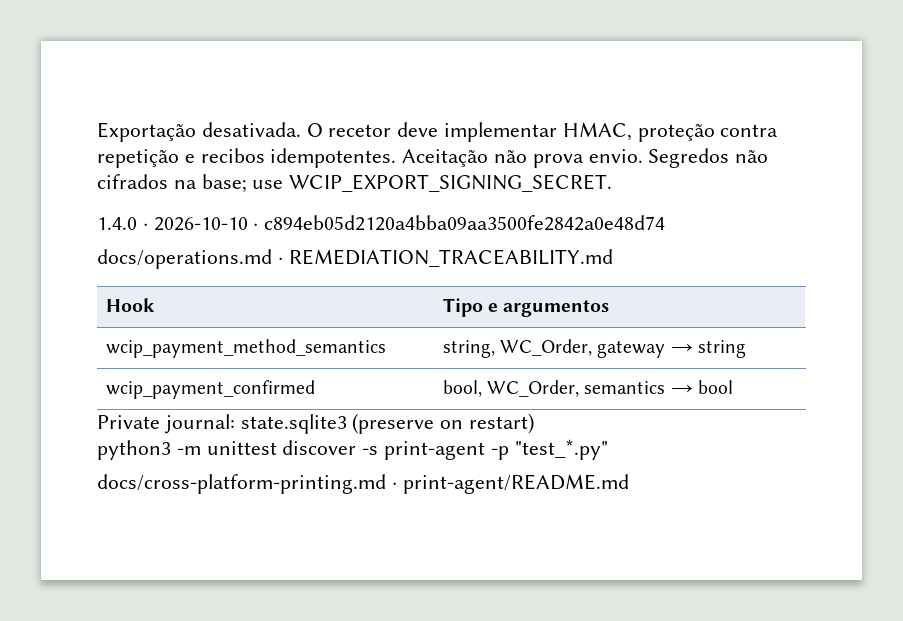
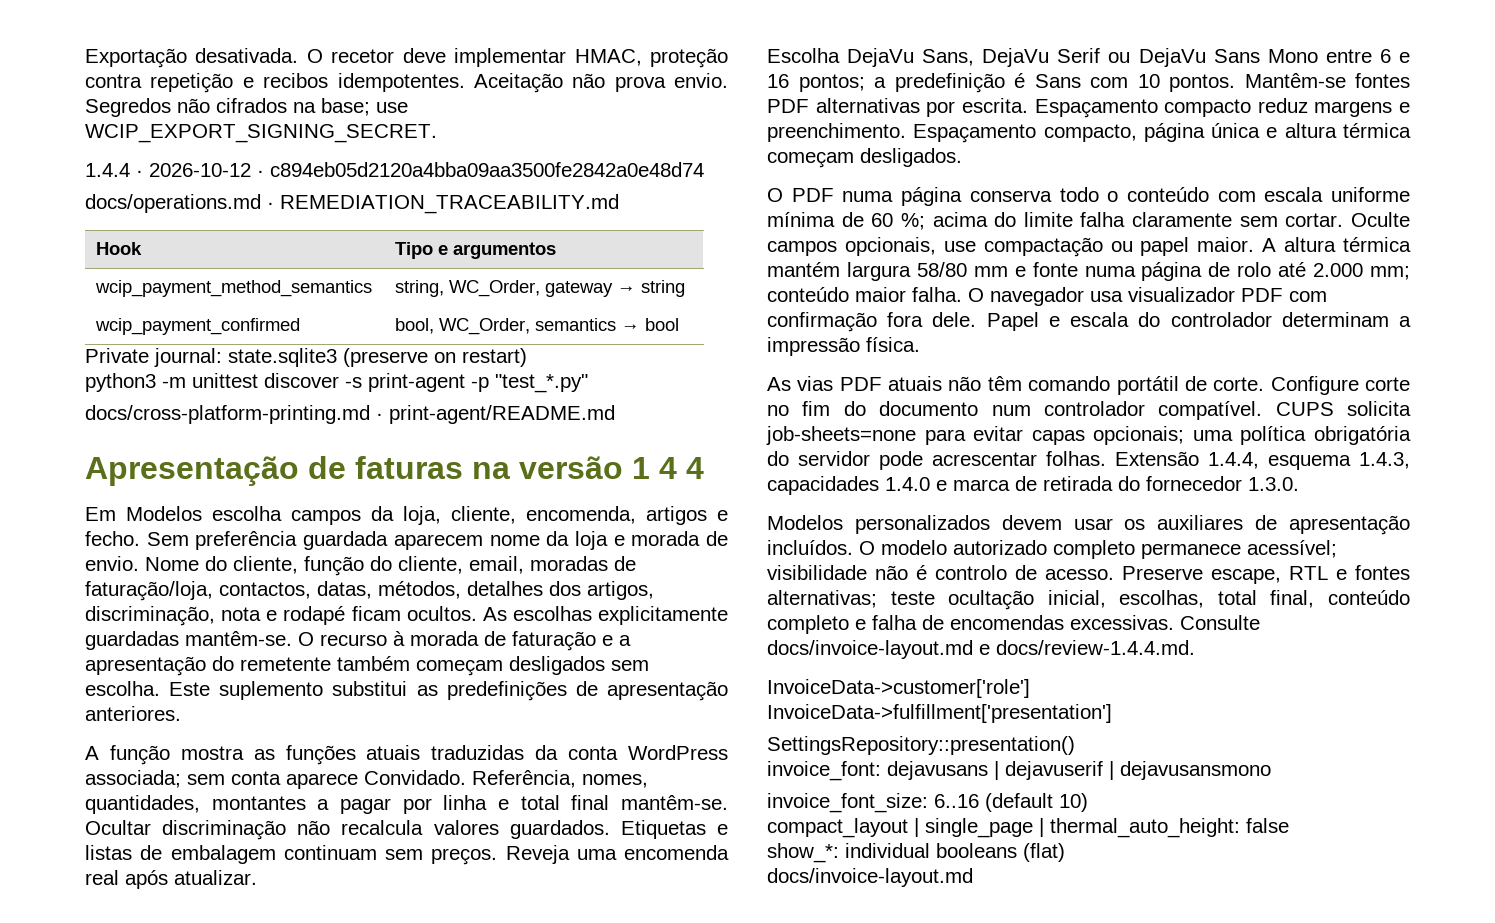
[97,217,248,231] 1.4.0 · 2026-10-10 -> [85,163,251,177] 1.4.4 · 2026-10-12
(629, 484) none -> [85,456,704,486] [85,506,728,525] [85,531,729,550] [85,556,636,576] [85,581,654,601] [85,606,728,626] [85,631,631,651] [85,656,649,676] [85,681,728,701] [85,706,181,721] [85,745,729,765] [85,770,648,789] [85,795,729,814] [85,820,728,840] [85,845,729,865] [85,870,257,889] [767,48,1410,67] [767,73,1410,93] [767,98,1410,118] [767,123,1411,143] [767,148,962,168] [767,187,1410,206] [767,212,1410,230] [767,237,1411,257] [767,262,1410,281] [767,287,1327,306] [767,312,1411,332] [767,337,920,356] [767,376,1410,395] [767,401,1411,420] [766,426,1411,445] [767,451,1410,470] [767,476,1299,495] [767,515,1410,535] [767,540,1337,559] [767,565,1410,584] [767,590,1410,610] [767,615,1260,634] [767,640,1195,659] [767,679,1030,698] [767,704,1112,723] [767,736,1075,755] [767,761,1271,781] [767,793,1088,813] [767,818,1289,838] [767,843,1065,863] [767,868,973,887] // Apresentação de faturas na versão 1 4 4 // Em Modelos escolha campos da loja, cliente, encomenda, artigos e fecho. Sem preferência guardada aparecem nome da loja e morada de envio. Nome do cliente, função do cliente, email, moradas de faturação/loja, contactos, datas, métodos, detalhes dos artigos, discriminação, nota e rodapé ficam ocultos. As escolhas explicitamente guardadas mantêm-se. O recurso à morada de faturação e a apresentação do remetente também começam desligados sem escolha. Este suplemento substitui as predefinições de apresentação anteriores. // A função mostra as funções atuais traduzidas da conta WordPress associada; sem conta aparece Convidado. Referência, nomes, quantidades, montantes a pagar por linha e total final mantêm-se. Ocultar discriminação não recalcula valores guardados. Etiquetas e listas de embalagem continuam sem preços. Reveja uma encomenda real após atualizar. // Escolha DejaVu Sans, DejaVu Serif ou DejaVu Sans Mono entre 6 e 16 pontos; a predefinição é Sans com 10 pontos. Mantêm-se fontes PDF alternativas por escrita. Espaçamento compacto reduz margens e preenchimento. Espaçamento compacto, página única e altura térmica começam desligados. // O PDF numa página conserva todo o conteúdo com escala uniforme mínima de 60 %; acima do limite falha claramente sem cortar. Oculte campos opcionais, use compactação ou papel maior. A altura térmica mantém largura 58/80 mm e fonte numa página de rolo até 2.000 mm; conteúdo maior falha. O navegador usa visualizador PDF com confirmação fora dele. Papel e escala do controlador determinam a impressão física. // As vias PDF atuais não têm comando portátil de corte. Configure corte no fim do documento num controlador compatível. CUPS solicita job-sheets=none para evitar capas opcionais; uma política obrigatória do servidor pode acrescentar folhas. Extensão 1.4.4, esquema 1.4.3, capacidades 1.4.0 e marca de retirada do fornecedor 1.3.0. // Modelos personalizados devem usar os auxiliares de apresentação incluídos. O modelo autorizado completo permanece acessível; visibilidade não é controlo de acesso. Preserve escape, RTL e fontes alternativas; teste ocultação inicial, escolhas, total final, conteúdo completo e falha de encomendas excessivas. Consulte docs/invoice-layout.md e docs/review-1.4.4.md. // InvoiceData->customer['role'] // InvoiceData->fulfillment['presentation'] // SettingsRepository::presentation() // invoice_font: dejavusans | dejavuserif | dejavusansmono // invoice_font_size: 6..16 (default 10) // compact_layout | single_page | thermal_auto_height: false // show_*: individual booleans (flat) // docs/invoice-layout.md

